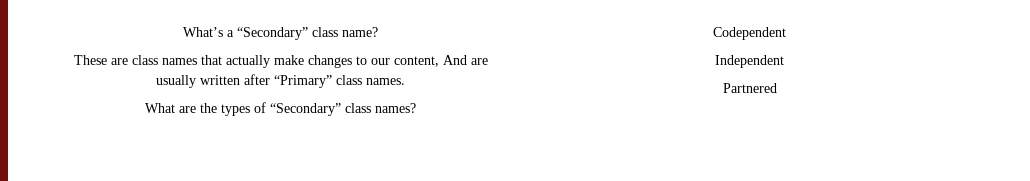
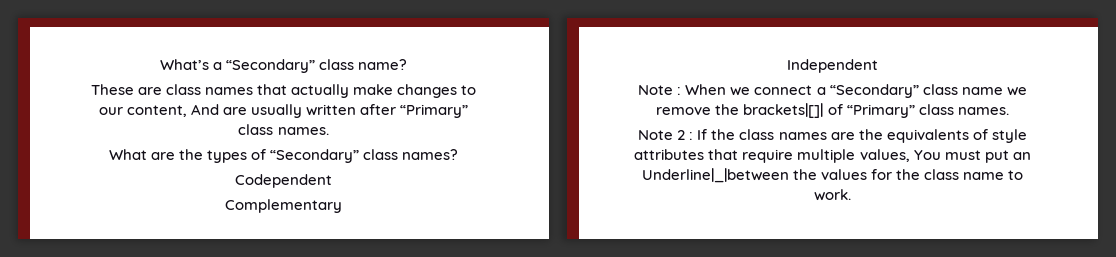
(786, 33) none -> [225,199,342,213] // Complementary
[722,83,777,93] Partnered -> [638,84,1027,98] [656,103,1009,118] [638,129,1027,143] [634,149,1031,163] [641,168,1024,183] [814,189,851,201] Note : When we connect a “Secondary” class name we remove the brackets|[]| of “Primary” class names. // Note 2 : If the class names are the equivalents of style attributes that require multiple values, You must put an Underline|_|between the values for the class name to work.

